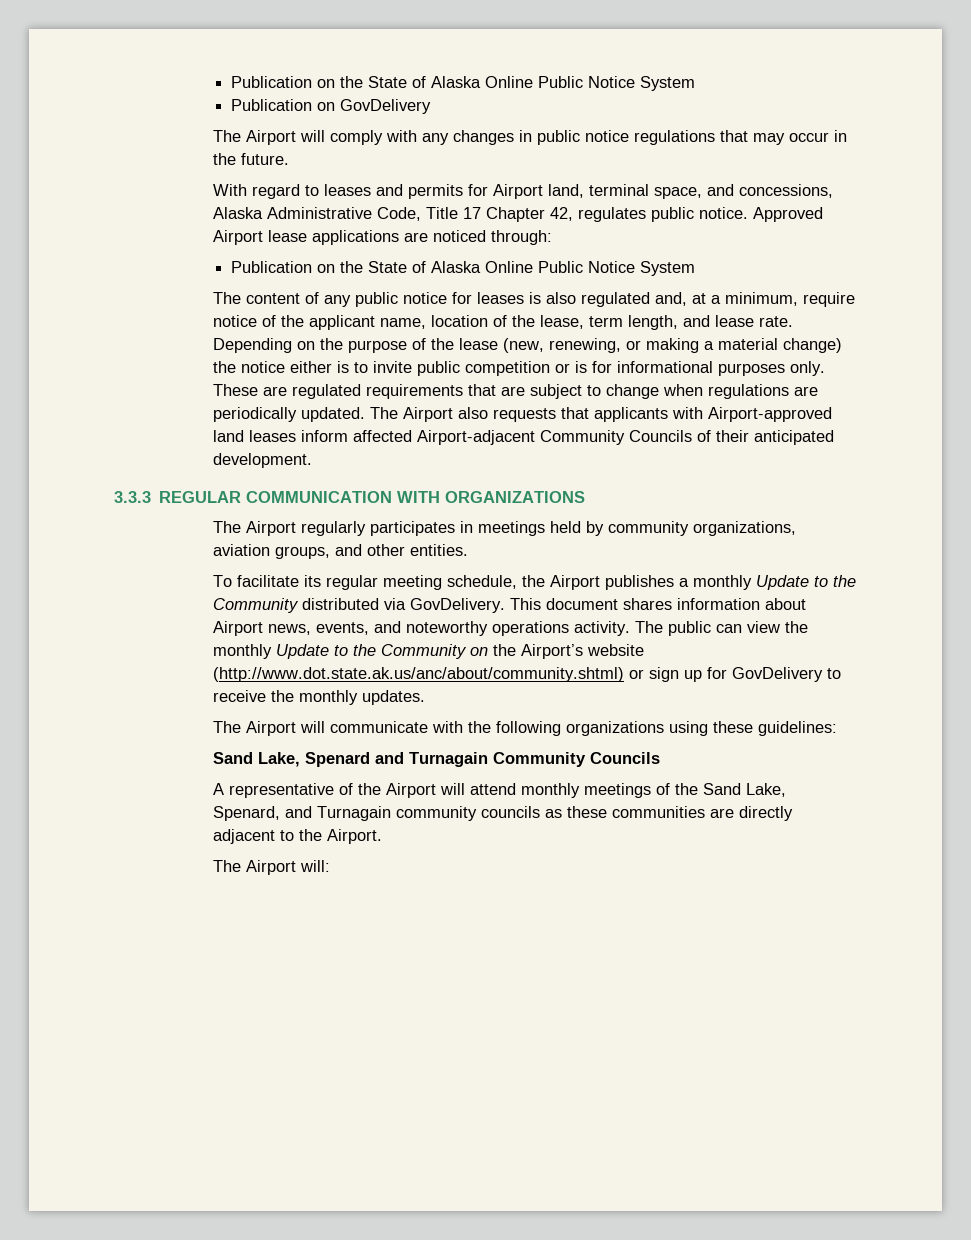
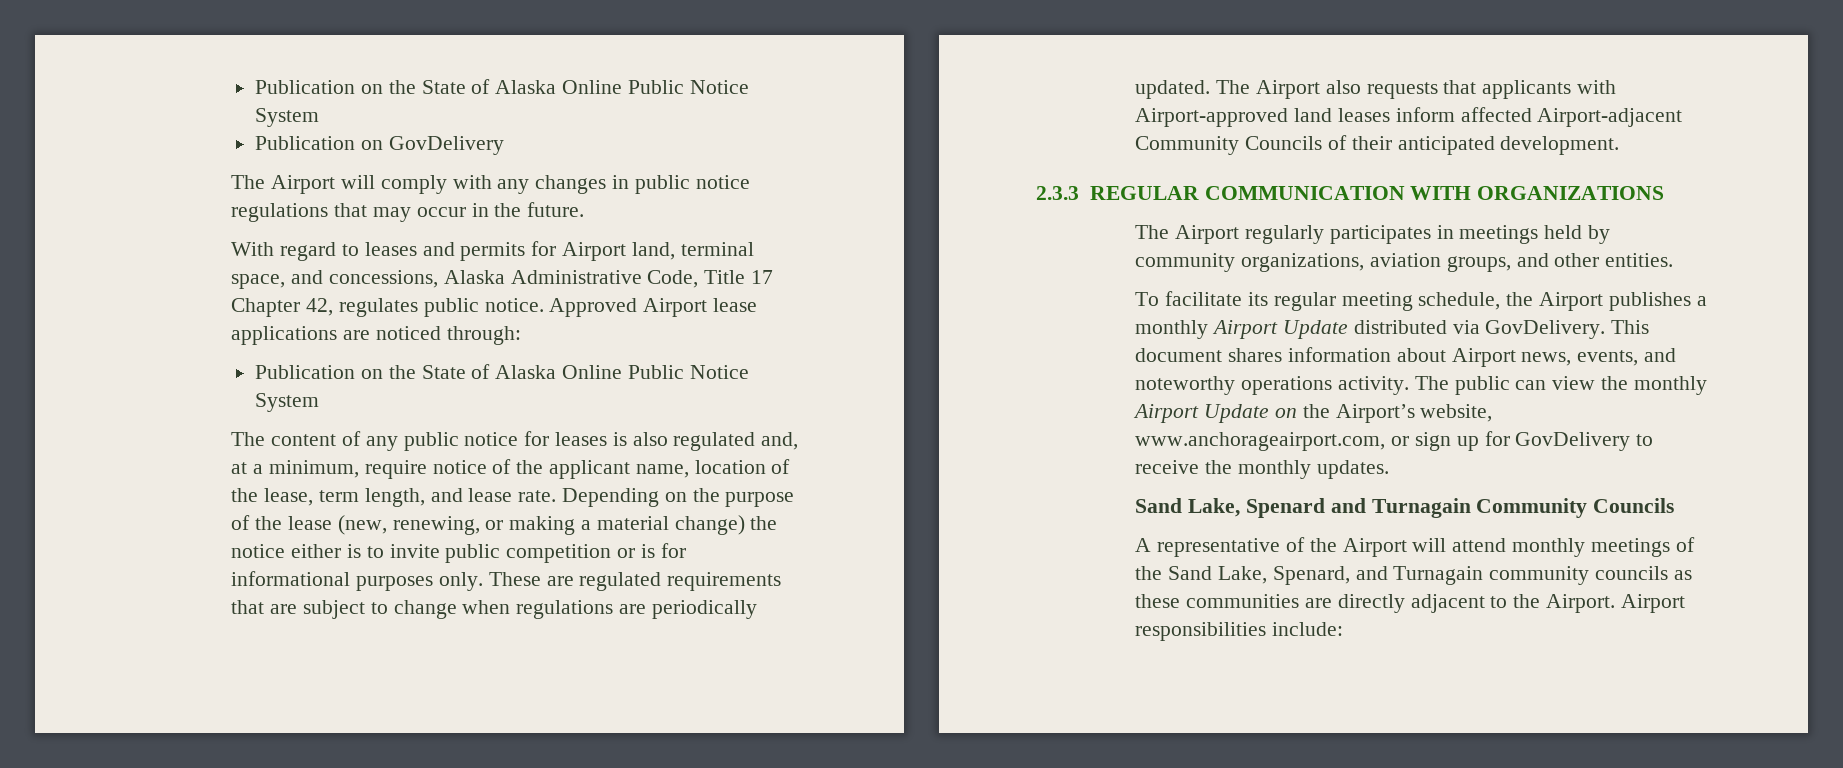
[114,491,151,503] 3.3.3 -> [1036,186,1079,200] 2.3.3
[756,575,857,590] [213,598,300,613] Update to the Community -> [1212,320,1349,339] Airport Update
[276,644,468,659] Update to the Community -> [1133,404,1270,423] Airport Update
[587,644,645,656] [213,667,625,682] website (http://www.dot.state.ak.us/anc/about/community.shtml) -> [1420,404,1493,422] [1135,432,1386,451] website, www.anchorageairport.com,
[213,721,838,736] // The Airport will communicate with the following organizations using these guidelines: -> (1389, 469) none
[213,860,331,875] // The Airport will: -> [1620,594,1685,613] [1135,622,1344,641] Airport responsibilities include:

